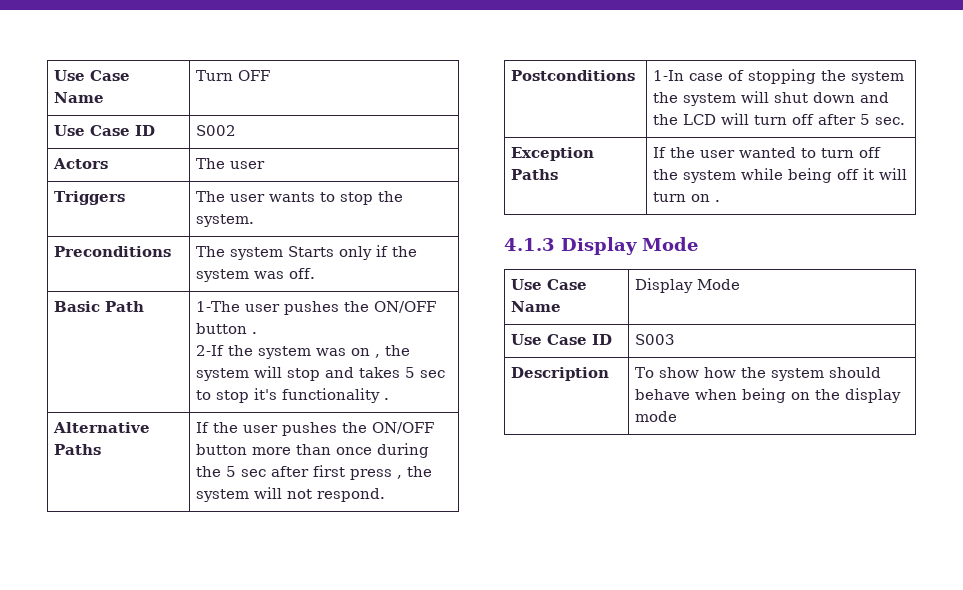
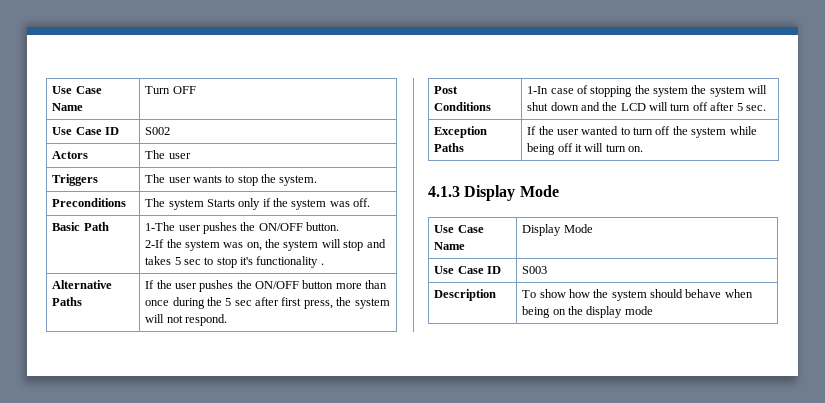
[195,323,257,334] button . -> [306,222,340,231] button.
[350,348,380,358] on , -> [246,242,262,251] on,
[349,469,402,480] press , -> [303,300,333,309] press,
[510,70,635,81] Postconditions -> [434,86,459,94] [434,102,492,111] Post Conditions
[690,194,720,202] on . -> [628,146,644,152] on.

